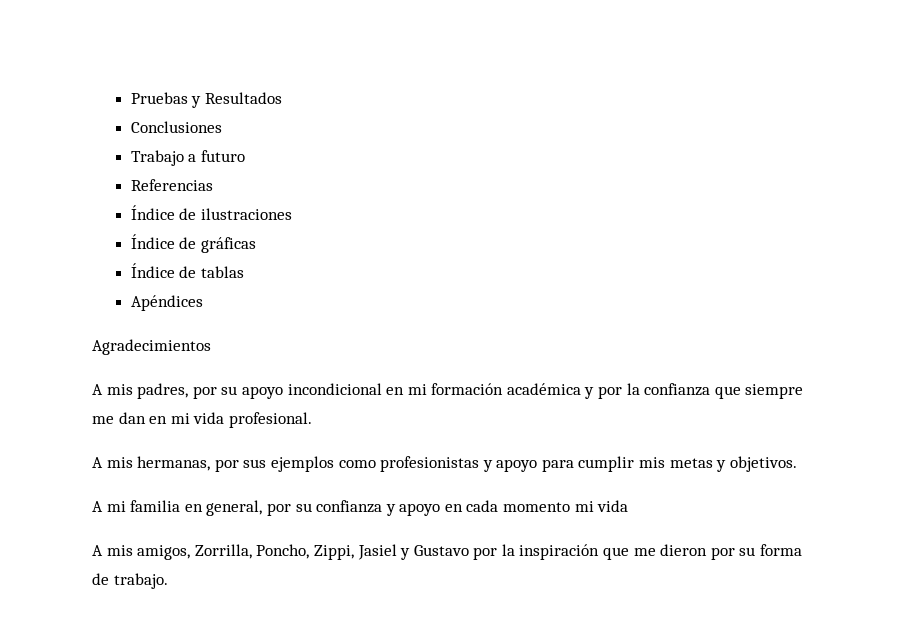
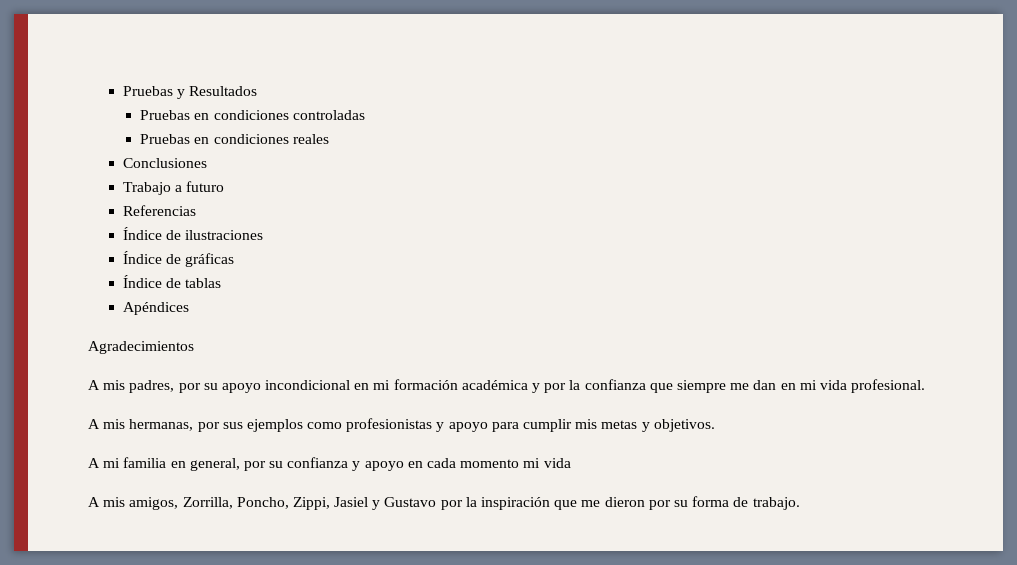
(283, 98) none -> [140,110,365,120] [140,134,329,144] // Pruebas en condiciones controladas // Pruebas en condiciones reales

